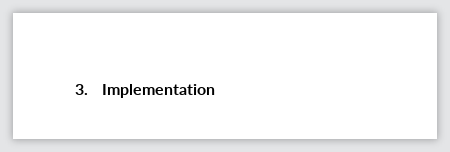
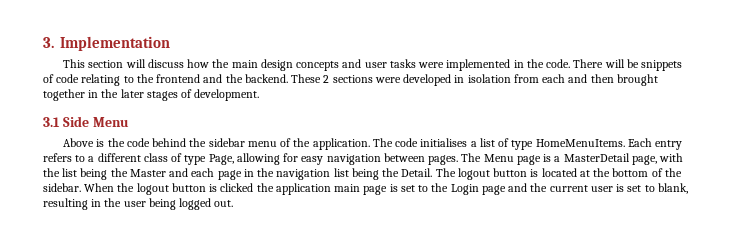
(216, 91) none -> [63,59,682,71] [43,74,658,86] [43,89,260,101] [43,116,129,127] [63,138,682,150] [43,153,684,165] [43,168,682,180] [43,183,688,195] [43,198,234,210] // This section will discuss how the main design concepts and user tasks were implemented in the code. There will be snippets of code relating to the frontend and the backend. These 2 sections were developed in isolation from each and then brought together in the later stages of development. // 3.1 Side Menu // Above is the code behind the sidebar menu of the application. The code initialises a list of type HomeMenuItems. Each entry refers to a different class of type Page, allowing for easy navigation between pages. The Menu page is a MasterDetail page, with the list being the Master and each page in the navigation list being the Detail. The logout button is located at the bottom of the sidebar. When the logout button is clicked the application main page is set to the Login page and the current user is set to blank, resulting in the user being logged out.

